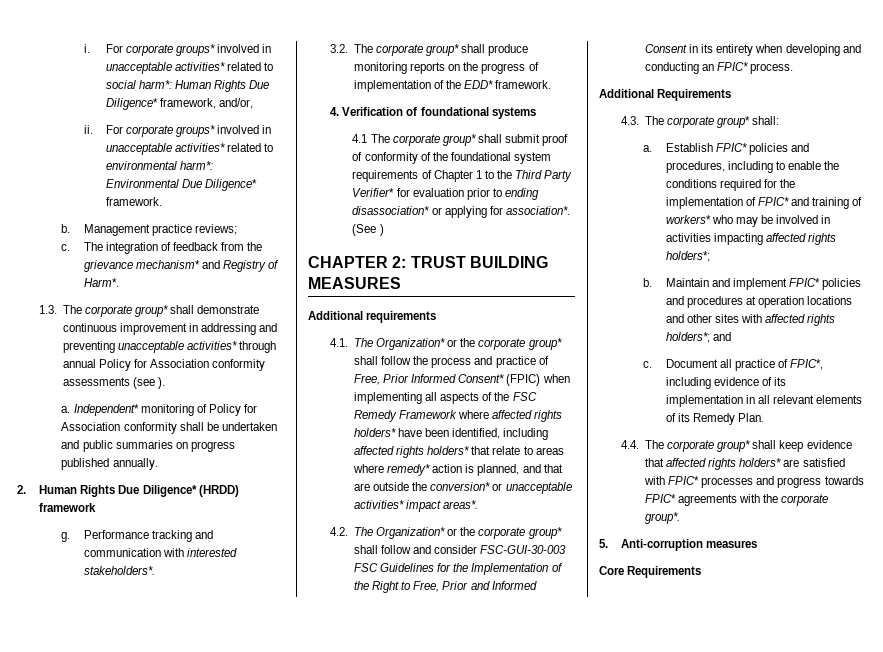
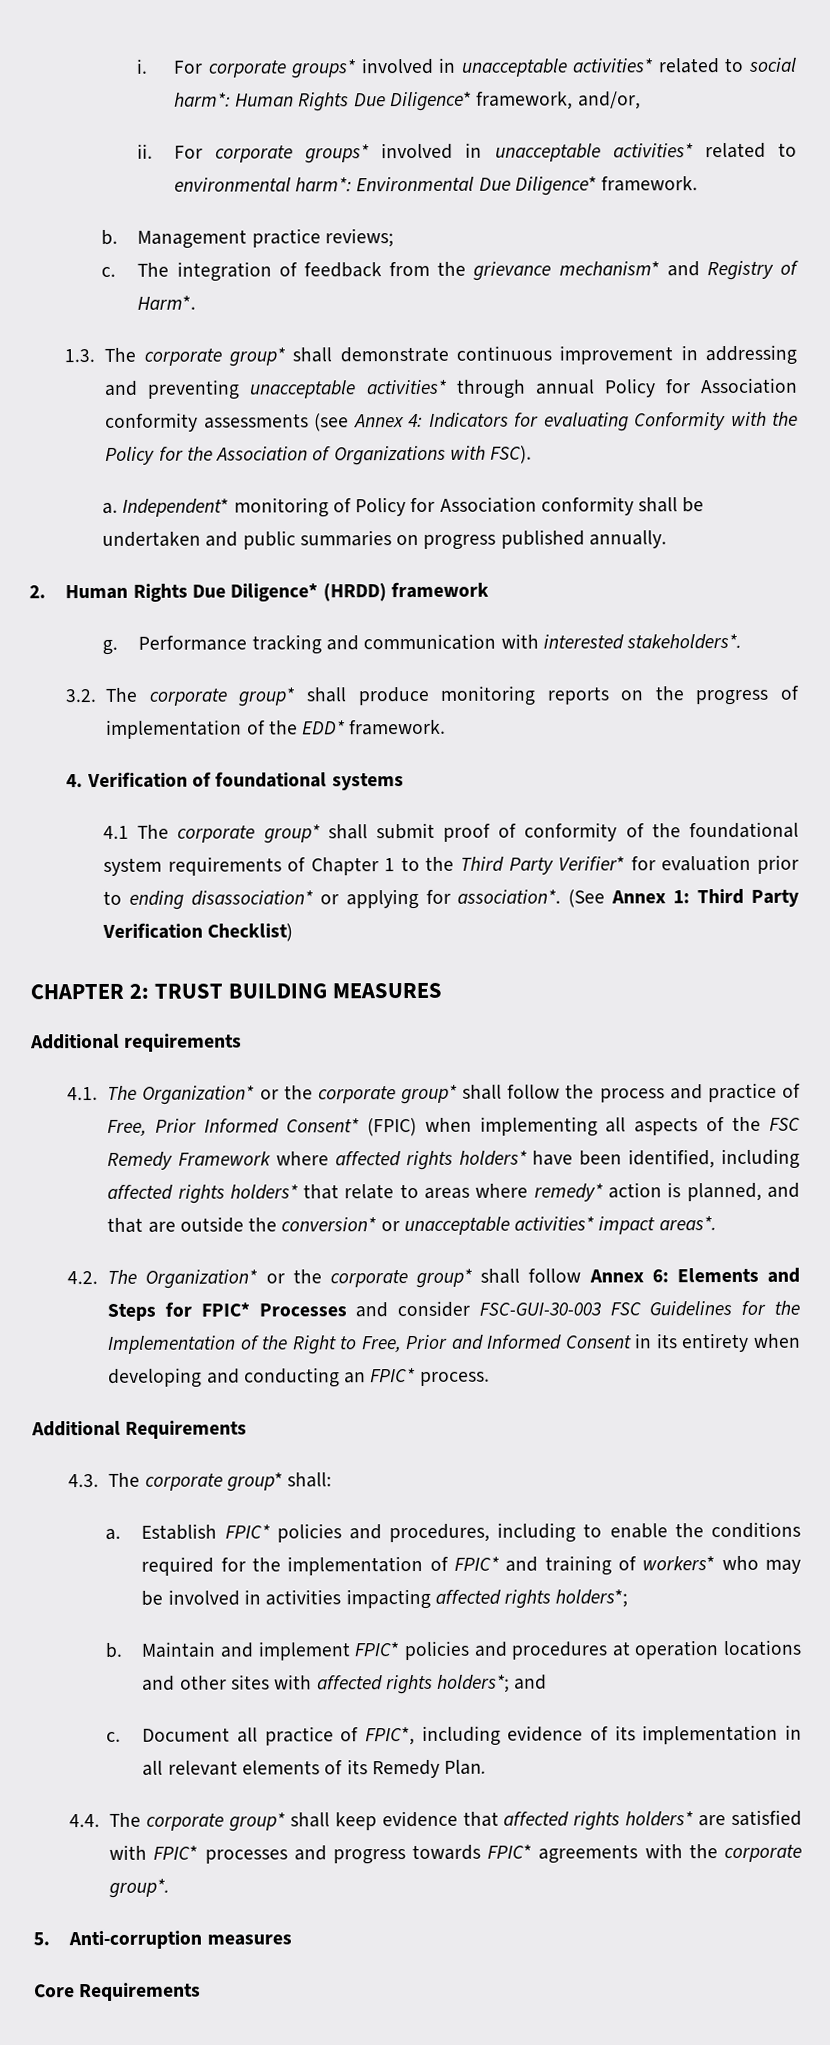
[158,377,166,389] ). -> [353,411,798,432] [105,445,533,466] Annex 4: Indicators for evaluating Conformity with the Policy for the Association of Organizations with FSC).
[379,224,384,236] ) -> [611,888,800,907] [101,922,294,942] Annex 1: Third Party Verification Checklist)
(412, 549) none -> [588,1267,801,1283] [107,1301,347,1321] Annex 6: Elements and Steps for FPIC* Processes

